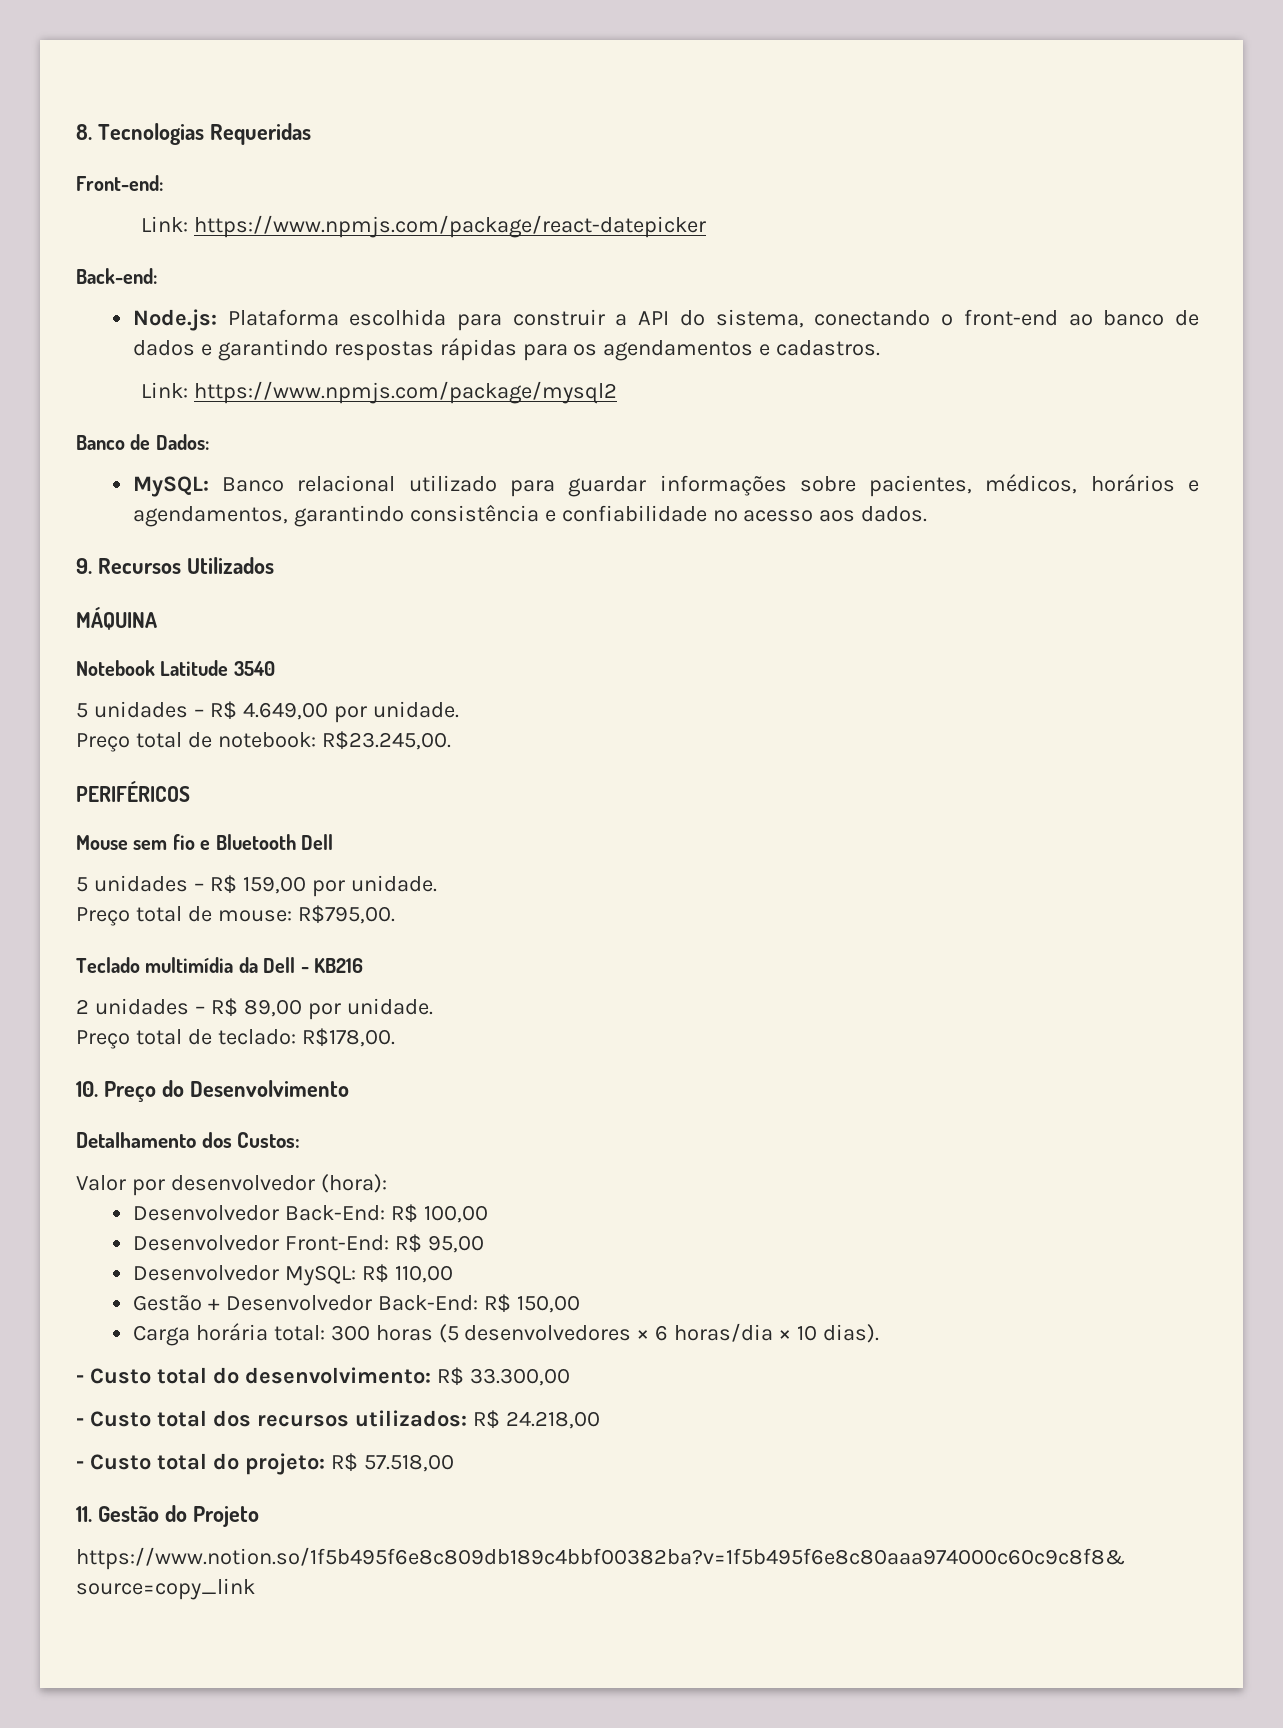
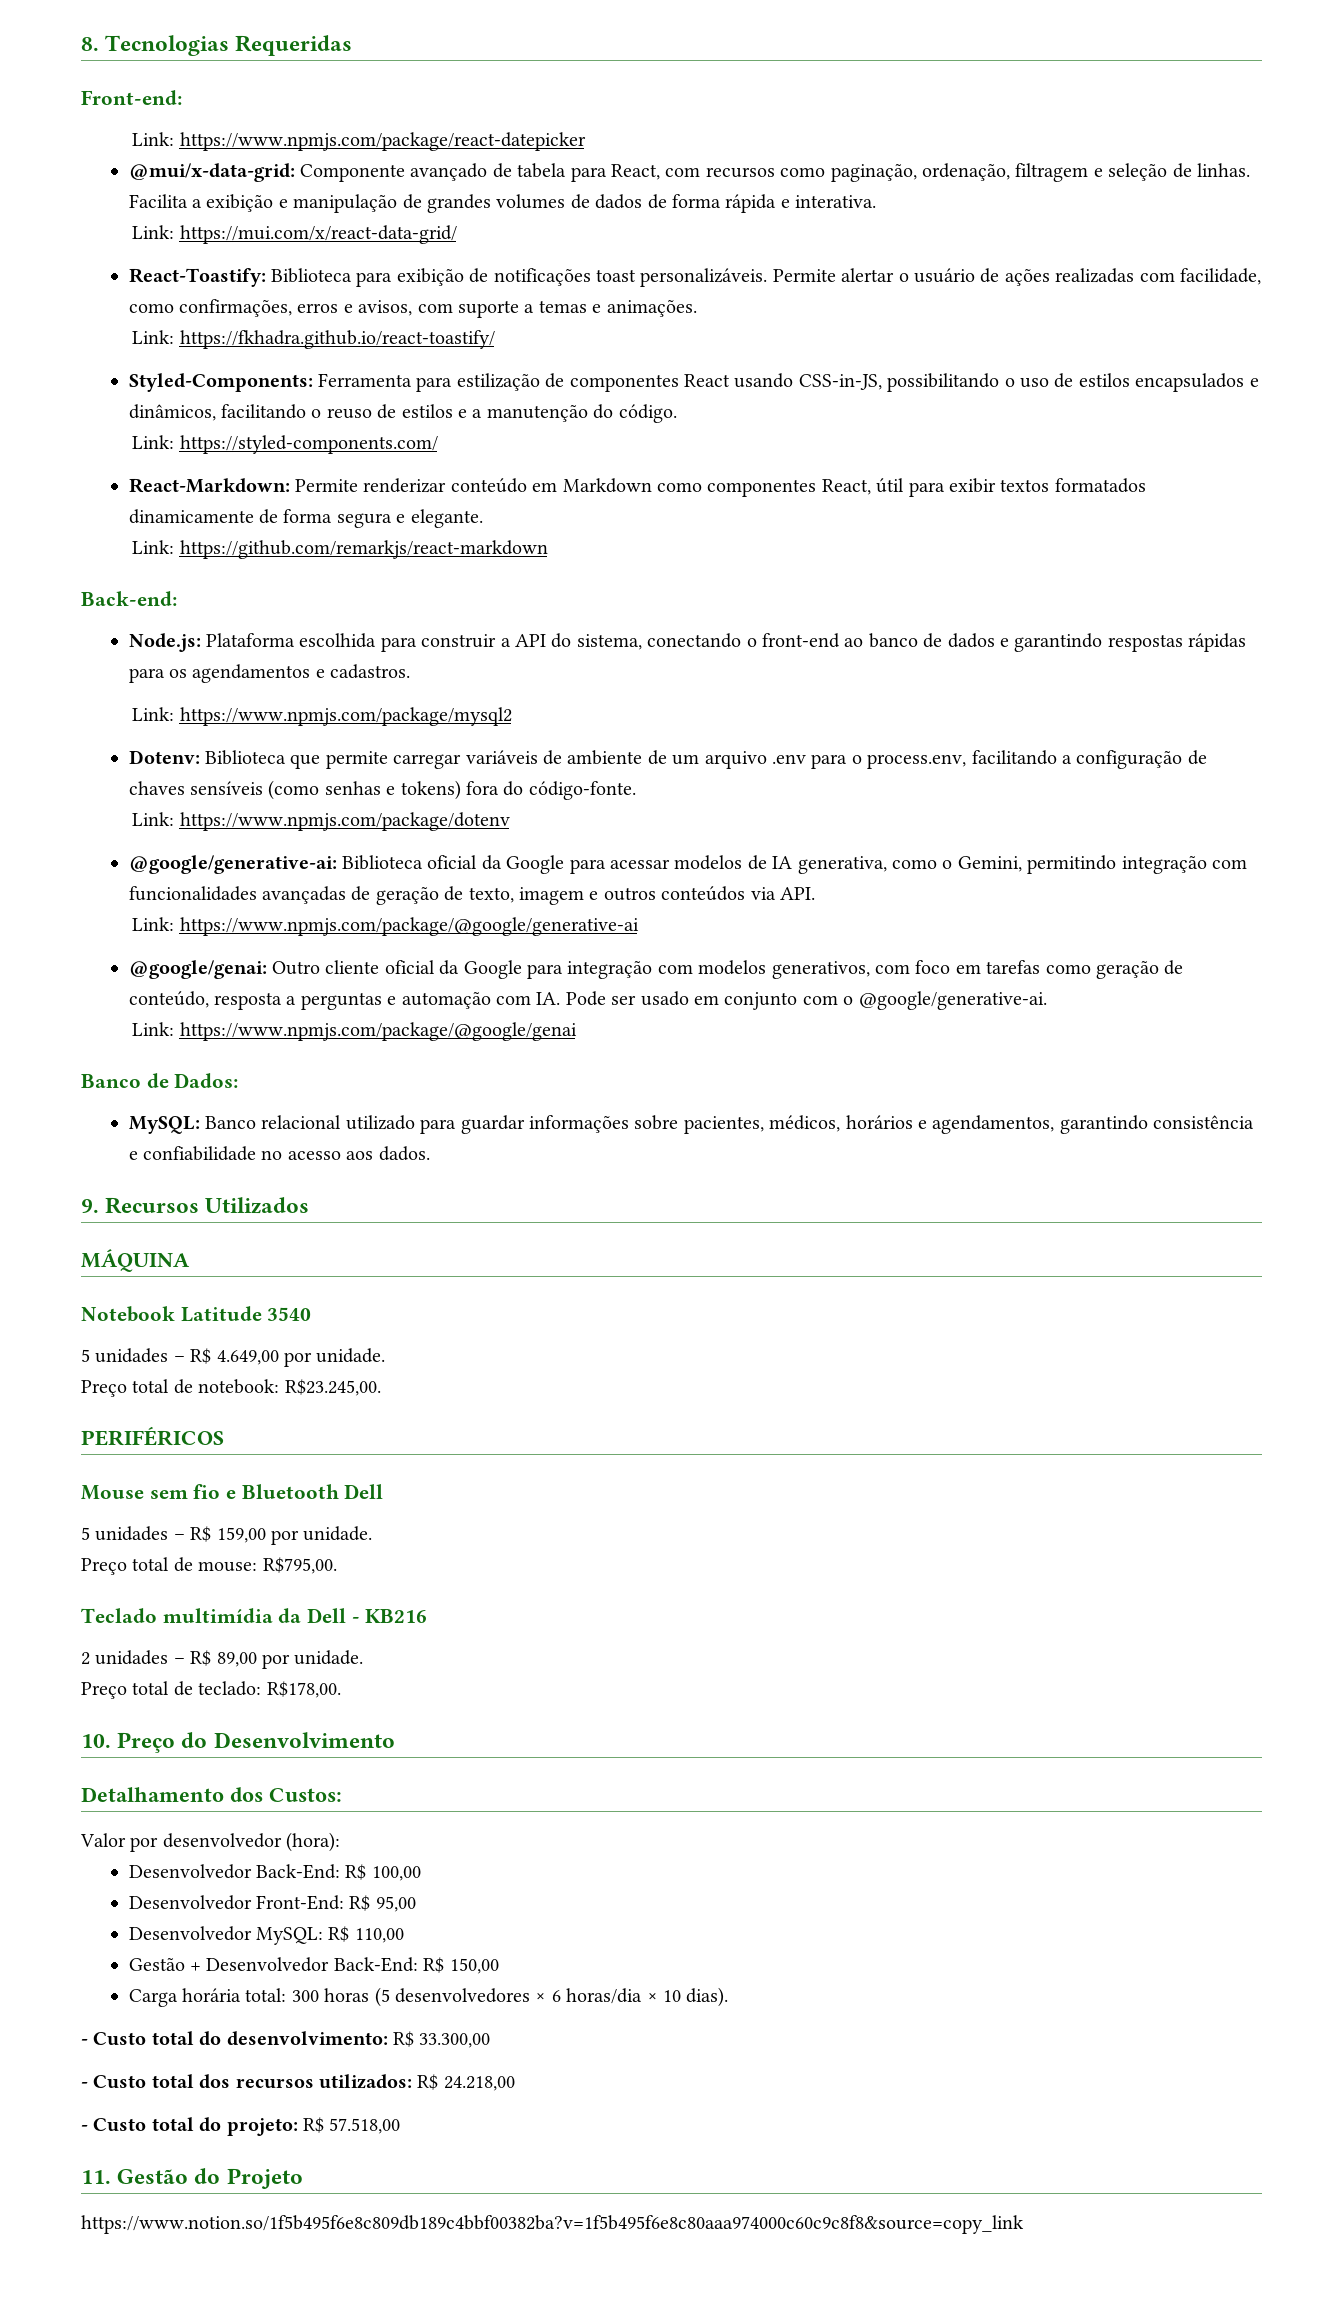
(707, 226) none -> [128,163,1250,182] [128,194,877,213] [132,225,457,244] [128,268,1261,287] [128,299,697,318] [132,330,495,349] [128,373,1259,392] [128,404,677,423] [132,435,438,454] [128,478,1146,497] [128,509,483,528] [132,540,548,559] // @mui/x-data-grid: Componente avançado de tabela para React, com recursos como paginação, ordenação, filtragem e seleção de linhas. Facilita a exibição e manipulação de grandes volumes de dados de forma rápida e interativa. // Link: https://mui.com/x/react-data-grid/ // React-Toastify: Biblioteca para exibição de notificações toast personalizáveis. Permite alertar o usuário de ações realizadas com facilidade, como confirmações, erros e avisos, com suporte a temas e animações. // Link: https://fkhadra.github.io/react-toastify/ // Styled-Components: Ferramenta para estilização de componentes React usando CSS-in-JS, possibilitando o uso de estilos encapsulados e dinâmicos, facilitando o reuso de estilos e a manutenção do código. // Link: https://styled-components.com/ // React-Markdown: Permite renderizar conteúdo em Markdown como componentes React, útil para exibir textos formatados dinamicamente de forma segura e elegante. // Link: https://github.com/remarkjs/react-markdown
(618, 392) none -> [128,750,1207,769] [128,780,636,800] [132,812,510,831] [128,855,1247,874] [128,886,815,905] [132,917,639,936] [128,960,1184,979] [128,991,1047,1010] [132,1022,577,1041] // Dotenv: Biblioteca que permite carregar variáveis de ambiente de um arquivo .env para o process.env, facilitando a configuração de chaves sensíveis (como senhas e tokens) fora do código-fonte. // Link: https://www.npmjs.com/package/dotenv // @google/generative-ai: Biblioteca oficial da Google para acessar modelos de IA generativa, como o Gemini, permitindo integração com funcionalidades avançadas de geração de texto, imagem e outros conteúdos via API. // Link: https://www.npmjs.com/package/@google/generative-ai // @google/genai: Outro cliente oficial da Google para integração com modelos generativos, com foco em tarefas como geração de conteúdo, resposta a perguntas e automação com IA. Pode ser usado em conjunto com o @google/generative-ai. // Link: https://www.npmjs.com/package/@google/genai

